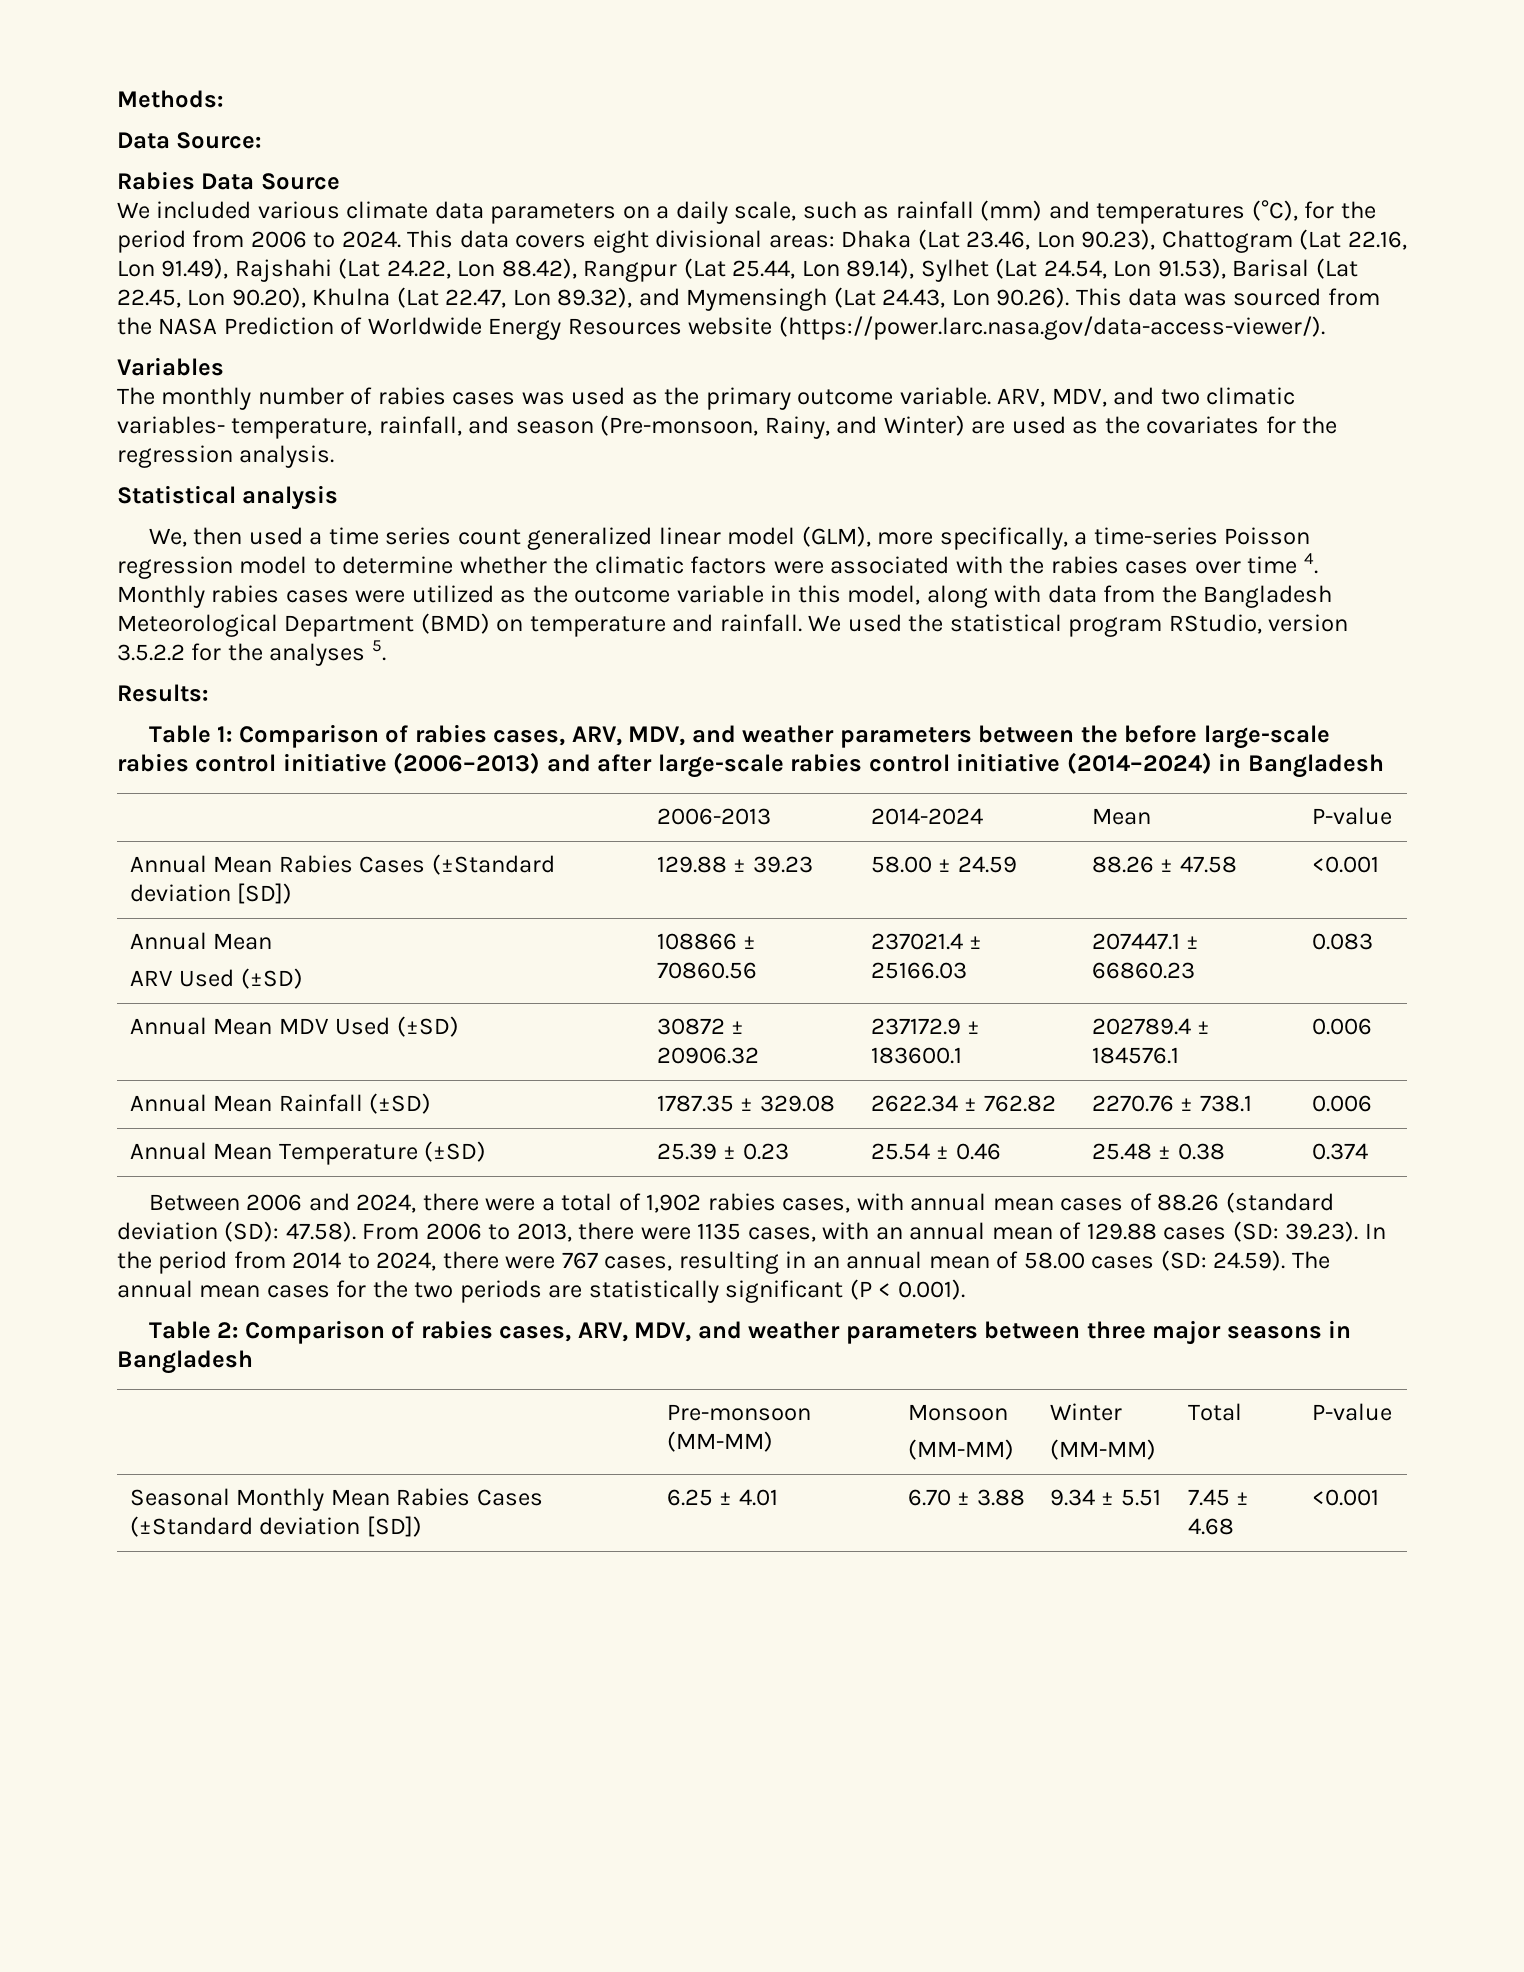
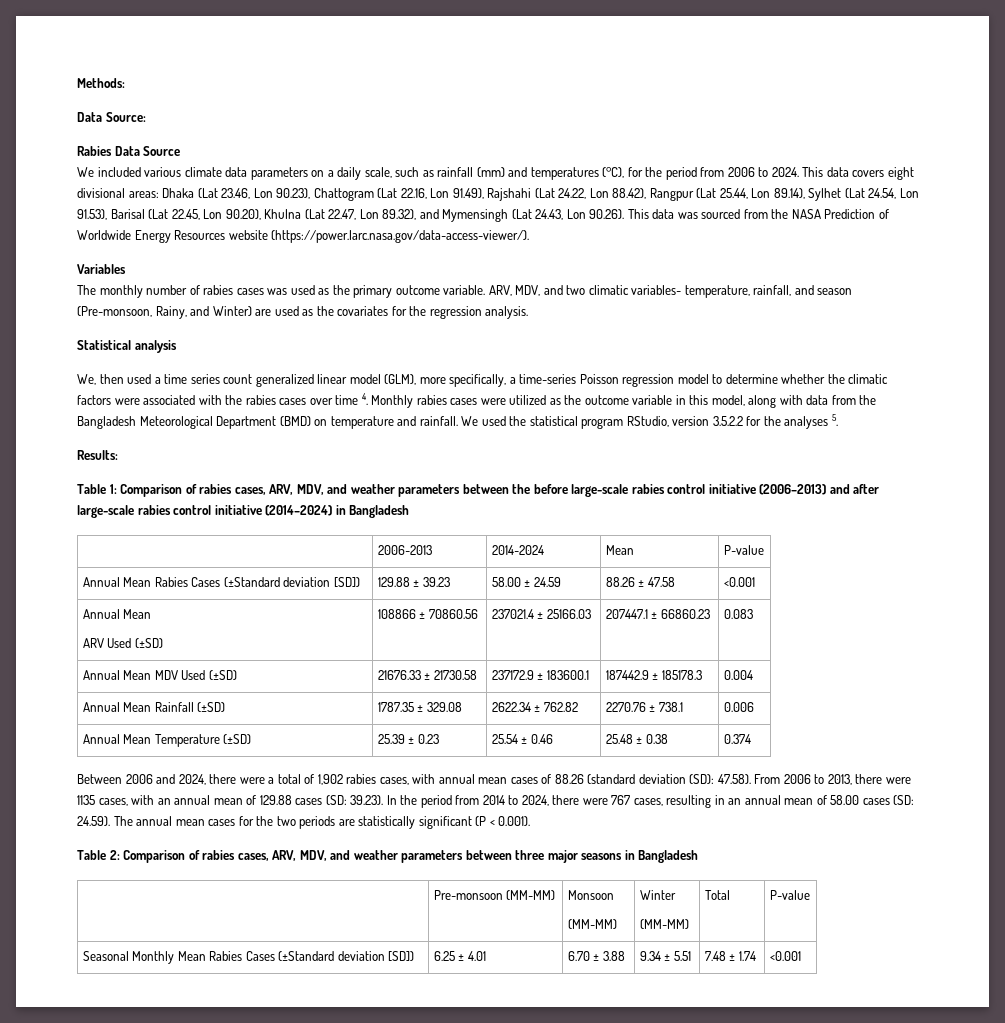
[656,1018,745,1035] [656,1047,759,1064] 30872 ± 20906.32 -> [377,670,477,680] 21676.33 ± 21730.58
[1091,1018,1211,1035] [1091,1047,1179,1064] [1311,1018,1372,1035] 202789.4 ± 184576.1 | 0.006 -> [605,670,702,680] [723,670,753,680] 187442.9 ± 185178.3 | 0.004
[1187,1489,1250,1506] [1187,1518,1234,1535] 7.45 ± 4.68 -> [704,951,756,961] 7.48 ± 1.74

